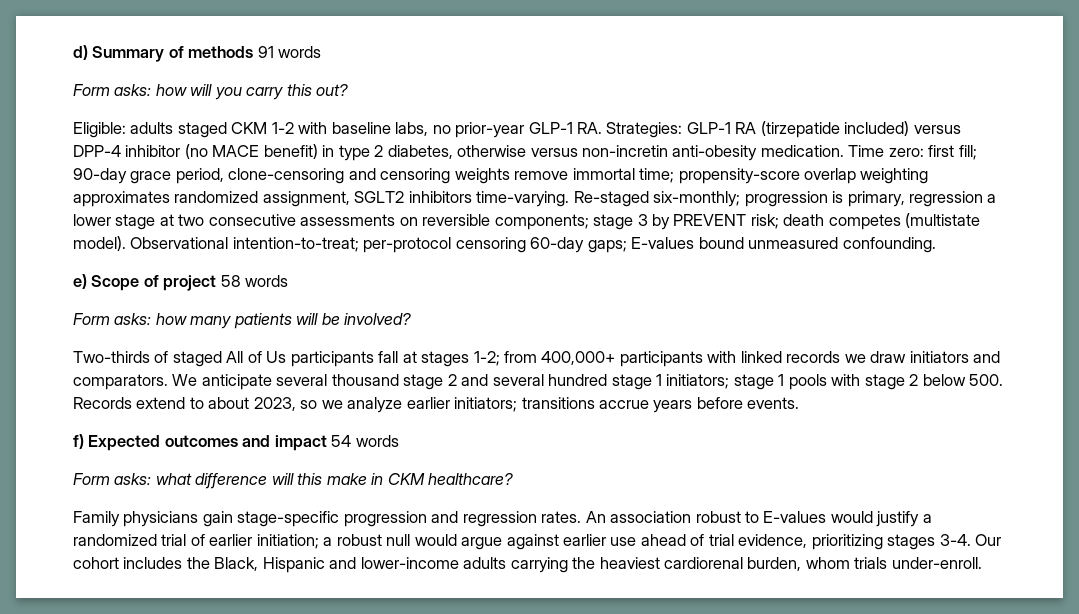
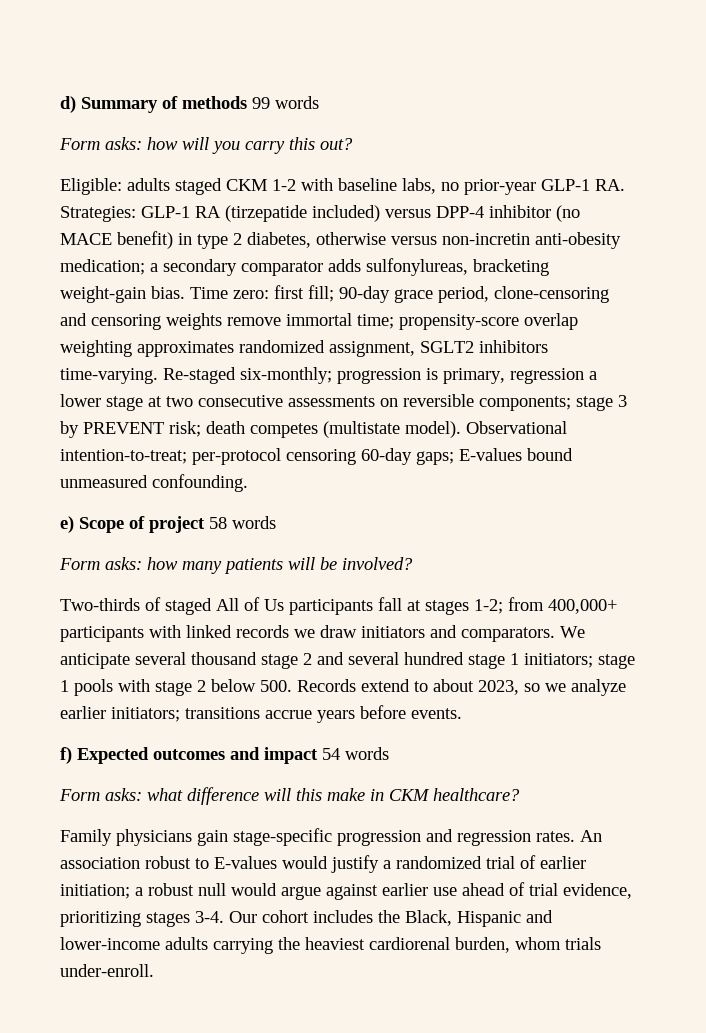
[257,46,274,58] 91 -> [252,97,270,109] 99
[760,145,844,157] medication. -> [60,258,549,276] [60,286,185,303] medication; a secondary comparator adds sulfonylureas, bracketing weight-gain bias.

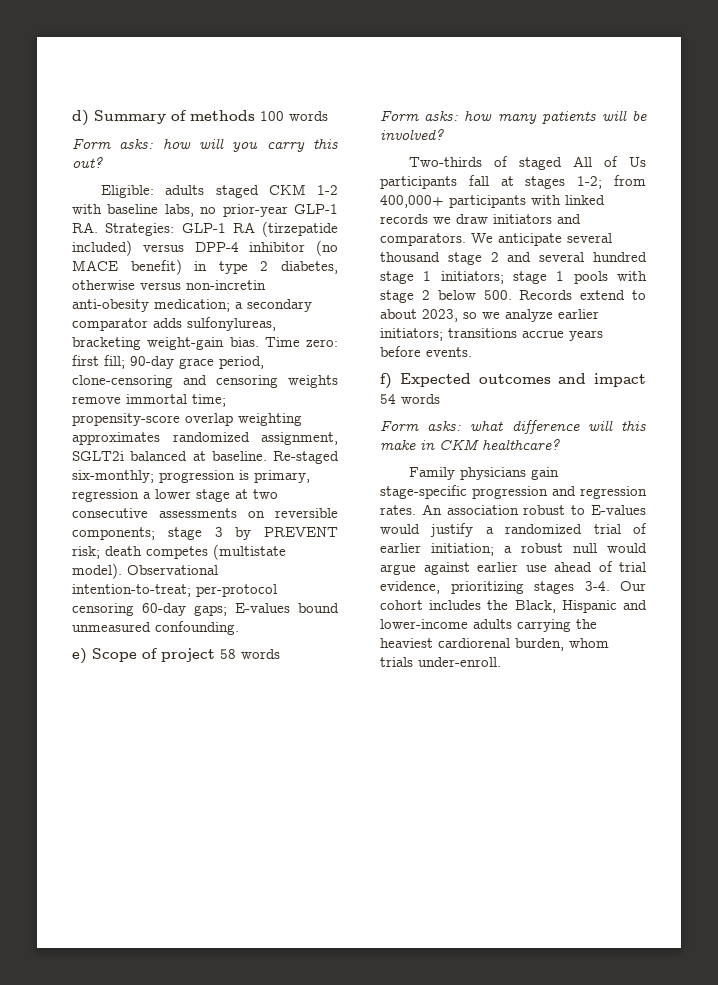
[252,97,270,109] 99 -> [260,111,284,121] 100
[420,340,548,353] [60,368,158,384] SGLT2 inhibitors time-varying. -> [72,451,267,461] SGLT2i balanced at baseline.

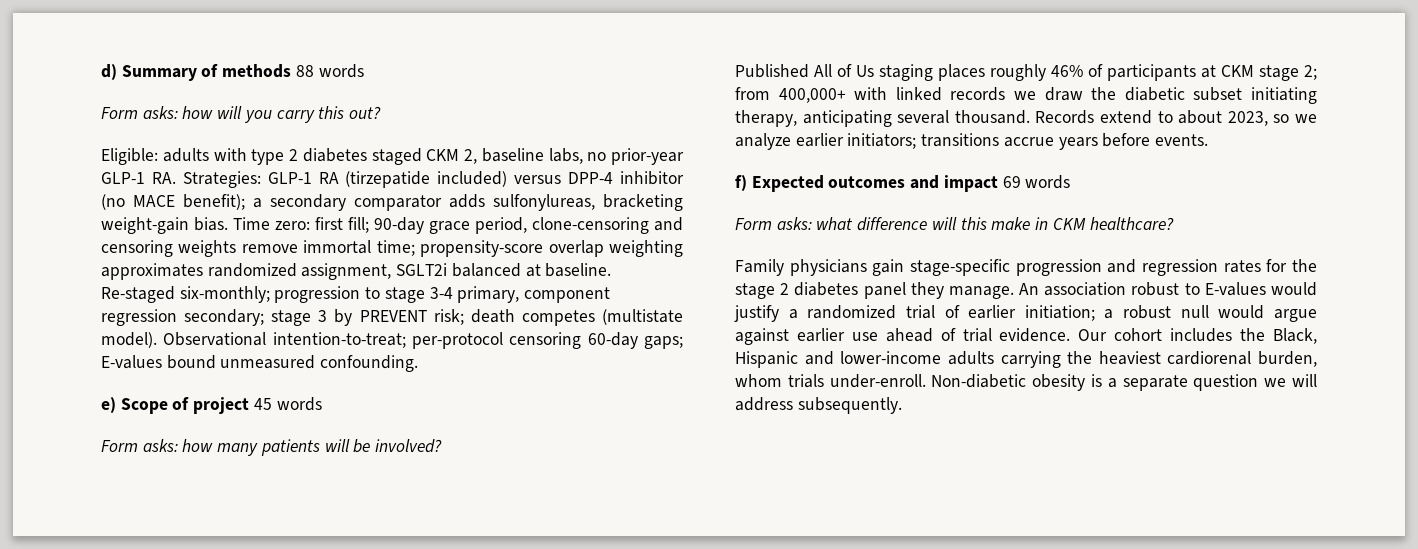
[260,111,284,121] 100 -> [295,65,314,77] 88
[215,184,338,198] [72,204,102,214] staged CKM 1-2 with -> [213,148,477,165] with type 2 diabetes staged CKM 2,
[130,259,338,275] [72,280,266,290] [72,299,230,312] benefit) in type 2 diabetes, otherwise versus non-incretin anti-obesity medication; -> [183,194,245,210] benefit);
[239,470,310,483] [72,489,278,502] [72,508,338,518] [72,527,155,540] is primary, regression a lower stage at two consecutive assessments on reversible components; -> [365,286,611,303] [101,309,265,326] to stage 3-4 primary, component regression secondary;
[220,649,236,659] 58 -> [253,398,272,410] 45
[409,156,646,170] [380,175,603,189] Two-thirds of staged All of Us participants fall at stages 1-2; -> [735,64,1317,81] Published All of Us staging places roughly 46% of participants at CKM stage 2;
[449,195,526,208] participants -> (846, 95) none
[493,214,581,224] [380,233,612,246] [380,252,647,265] [380,271,647,284] [380,290,512,303] initiators and comparators. We anticipate several thousand stage 2 and several hundred stage 1 initiators; stage 1 pools with stage 2 below 500. -> [1091,87,1317,104] [735,110,1030,127] the diabetic subset initiating therapy, anticipating several thousand.
[380,394,396,404] 54 -> [1002,176,1021,188] 69
[380,505,416,515] rates. -> [1223,259,1317,273] [735,282,1014,299] rates for the stage 2 diabetes panel they manage.
[380,581,610,594] evidence, prioritizing stages 3-4. -> [999,328,1071,342] evidence.
(501, 662) none -> [931,374,1317,391] [735,397,902,414] Non-diabetic obesity is a separate question we will address subsequently.

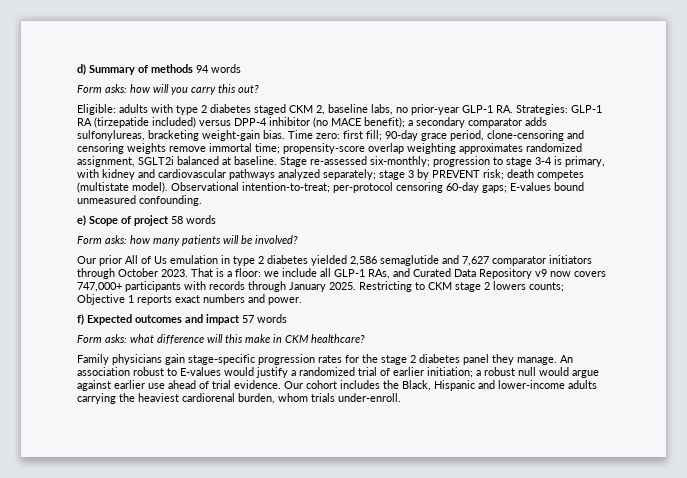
[295,65,314,77] 88 -> [196,65,209,73] 94
[101,286,175,303] Re-staged -> [280,156,367,167] Stage re-assessed
[457,286,611,303] [101,309,265,326] primary, component regression secondary; -> [554,156,605,167] [77,169,376,180] is primary, with kidney and cardiovascular pathways analyzed separately;
[253,398,272,410] 45 -> [171,216,183,224] 58
[735,64,809,78] Published -> [77,255,122,266] Our prior
[879,64,1317,81] [735,87,1317,104] [735,110,1317,127] [735,133,1209,150] staging places roughly 46% of participants at CKM stage 2; from 400,000+ with linked records we draw the diabetic subset initiating therapy, anticipating several thousand. Records extend to about 2023, so we analyze earlier initiators; transitions accrue years before events. -> [170,255,592,266] [77,268,606,279] [77,281,564,292] [77,294,302,305] emulation in type 2 diabetes yielded 2,586 semaglutide and 7,627 comparator initiators through October 2023. That is a floor: we include all GLP-1 RAs, and Curated Data Repository v9 now covers 747,000+ participants with records through January 2025. Restricting to CKM stage 2 lowers counts; Objective 1 reports exact numbers and power.
[1002,176,1021,188] 69 -> [242,315,254,323] 57
[1107,259,1218,276] and regression -> (315, 359) none
[931,374,1317,391] [735,397,902,414] Non-diabetic obesity is a separate question we will address subsequently. -> (401, 397) none

